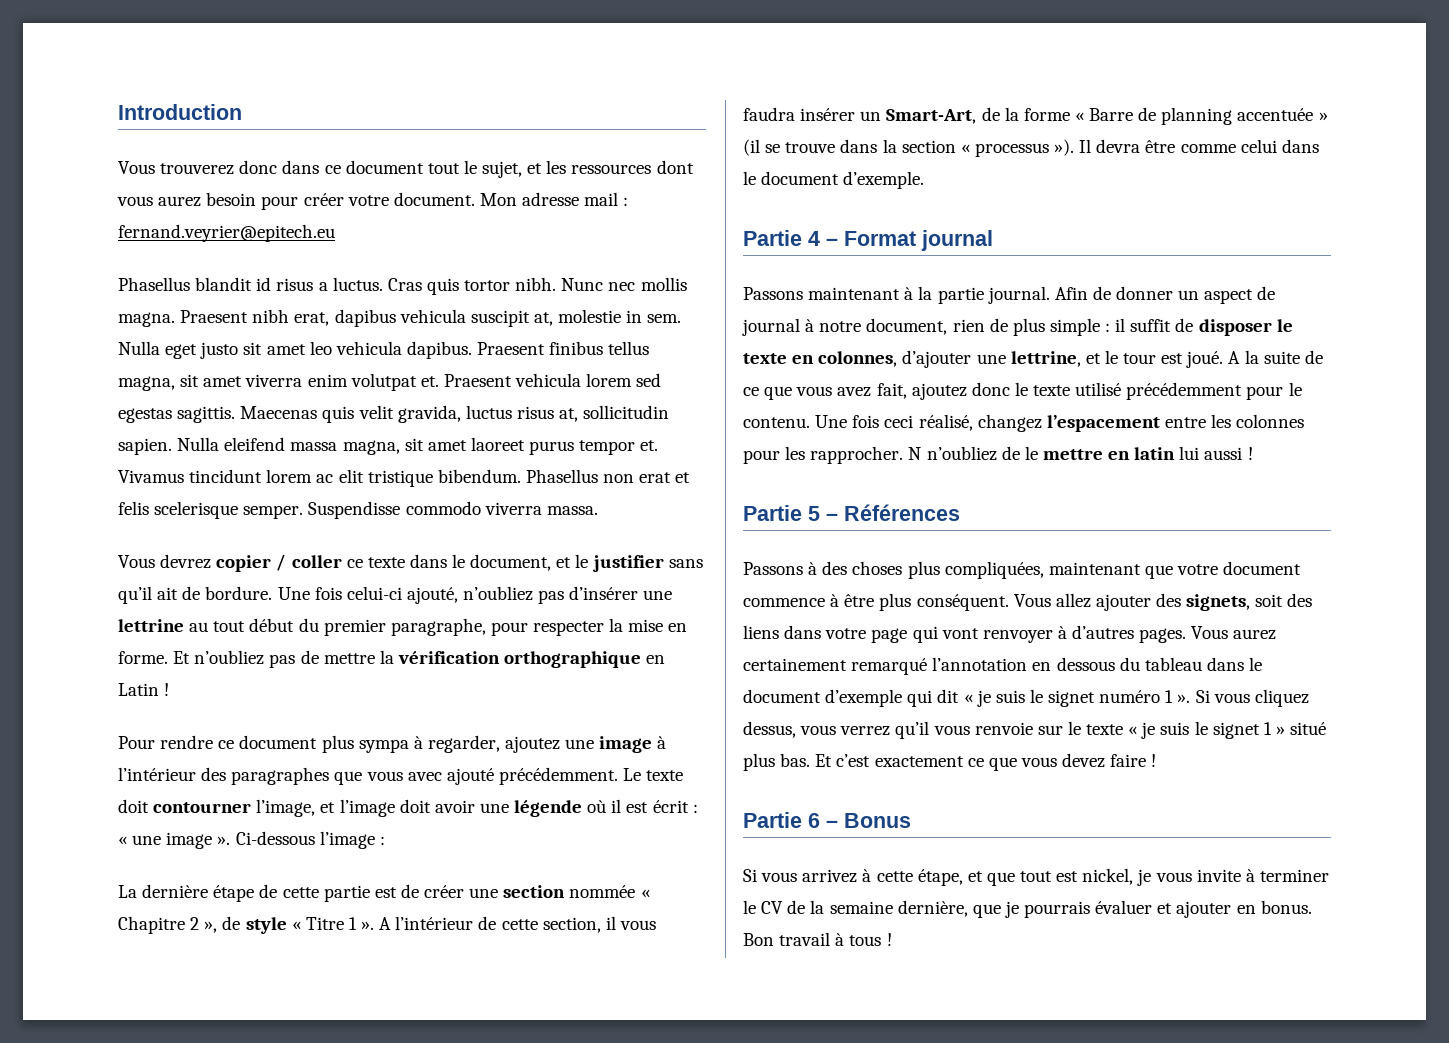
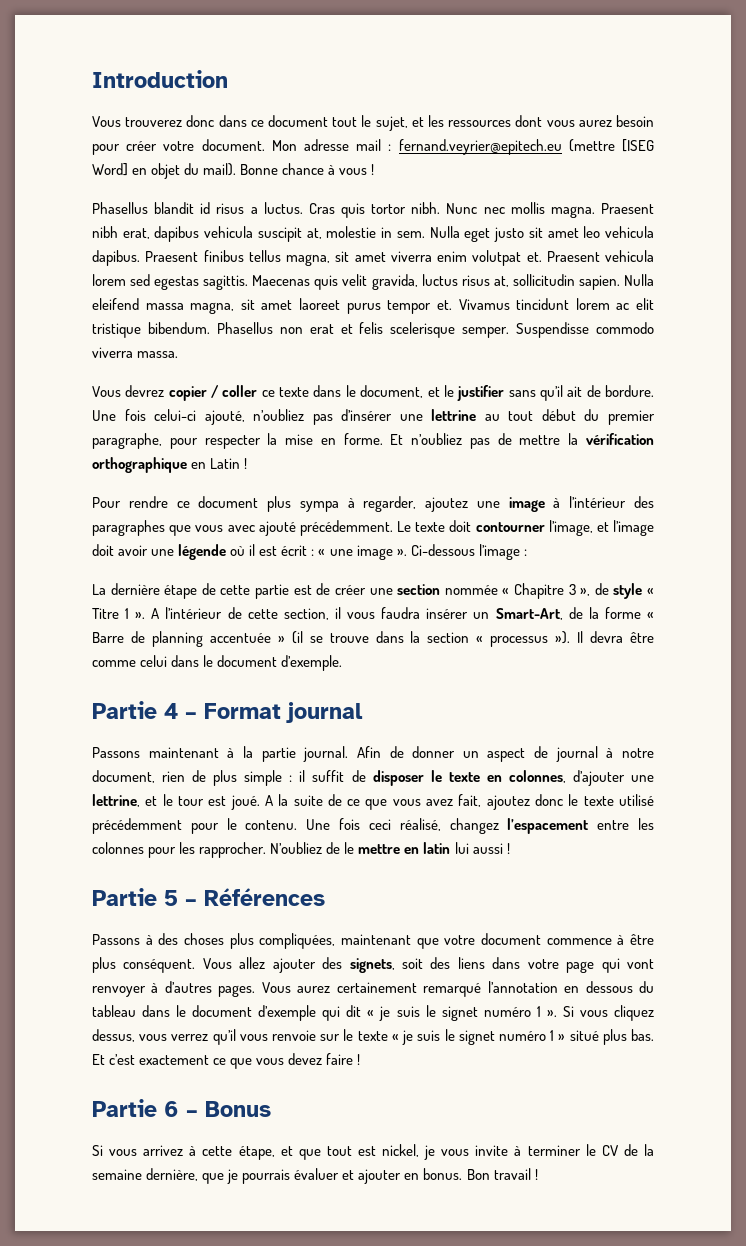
(335, 233) none -> [568,139,654,152] [92,163,375,179] (mettre [ISEG Word] en objet du mail). Bonne chance à vous !
[190,917,200,930] 2 -> [568,584,576,595] 3
[908,446,997,461] N n’oubliez -> [270,842,323,854] N’oubliez
(1260, 730) none -> [498,1031,546,1041] numéro
[835,933,882,946] à tous -> (531, 1174) none

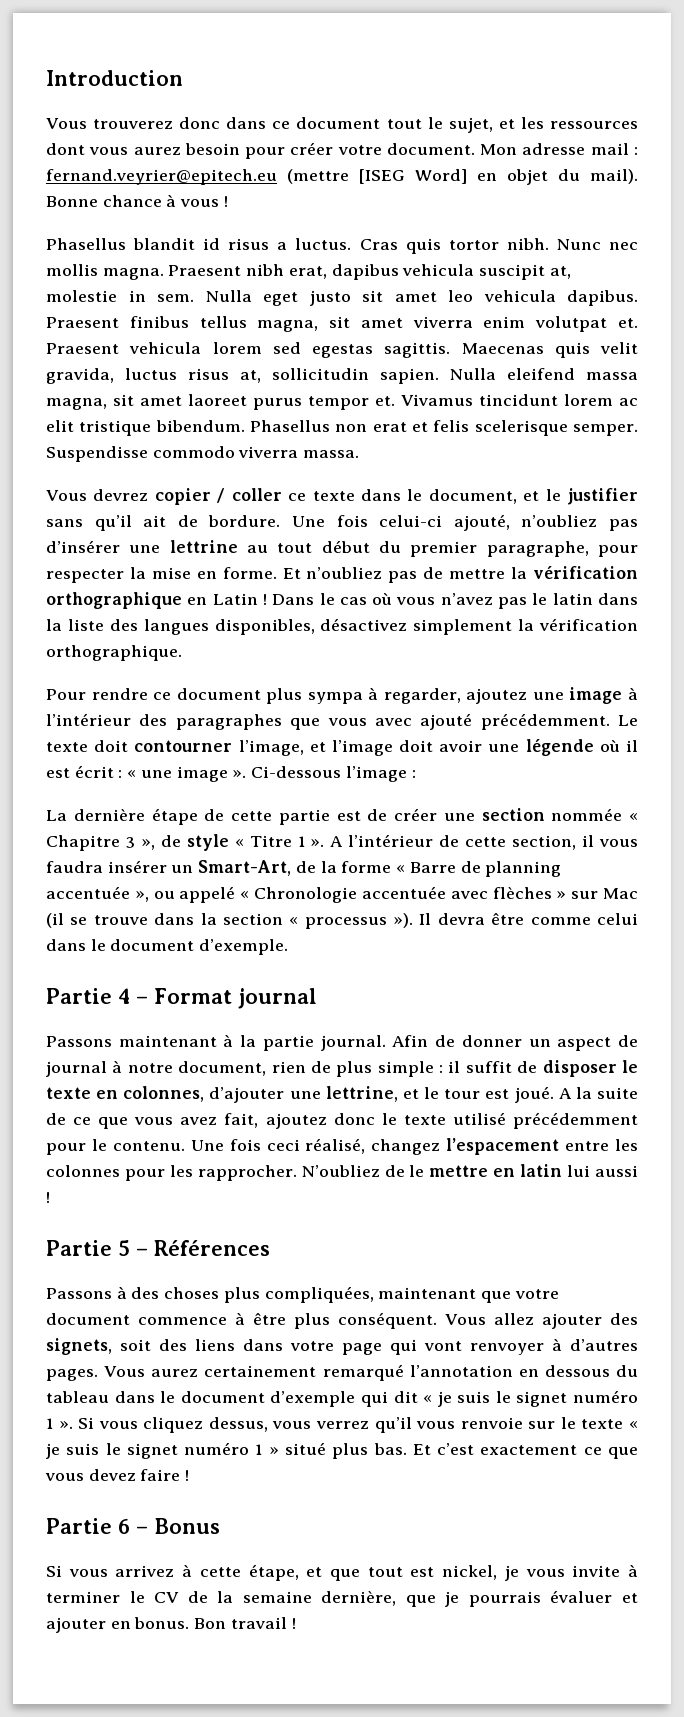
(248, 463) none -> [272,593,638,609] [46,618,638,635] [46,645,182,661] Dans le cas où vous n’avez pas le latin dans la liste des langues disponibles, désactivez simplement la vérification orthographique.
[277,636,285,643] » -> [134,886,638,903] », ou appelé « Chronologie accentuée avec flèches » sur Mac

